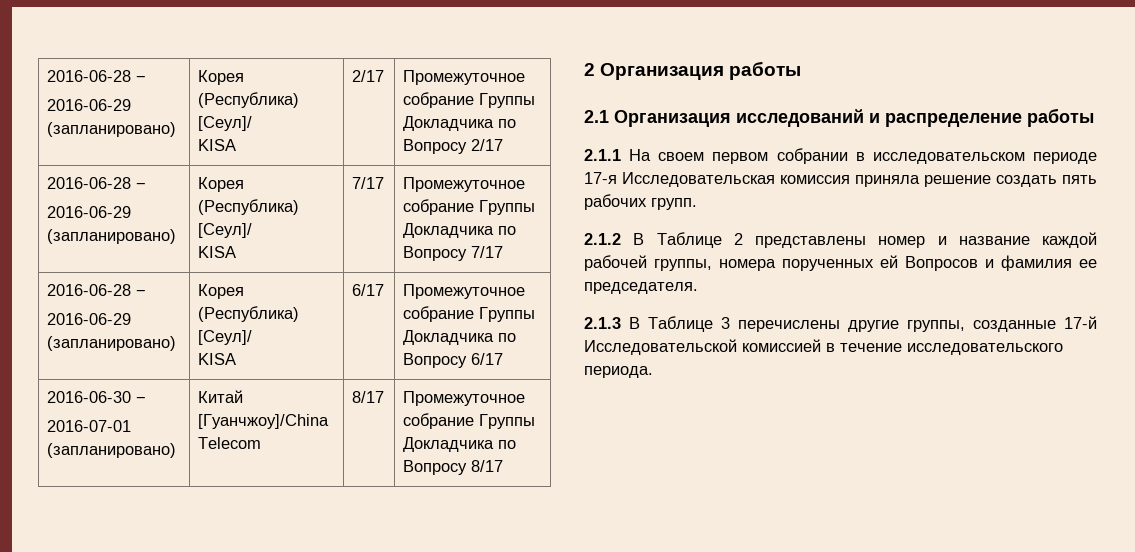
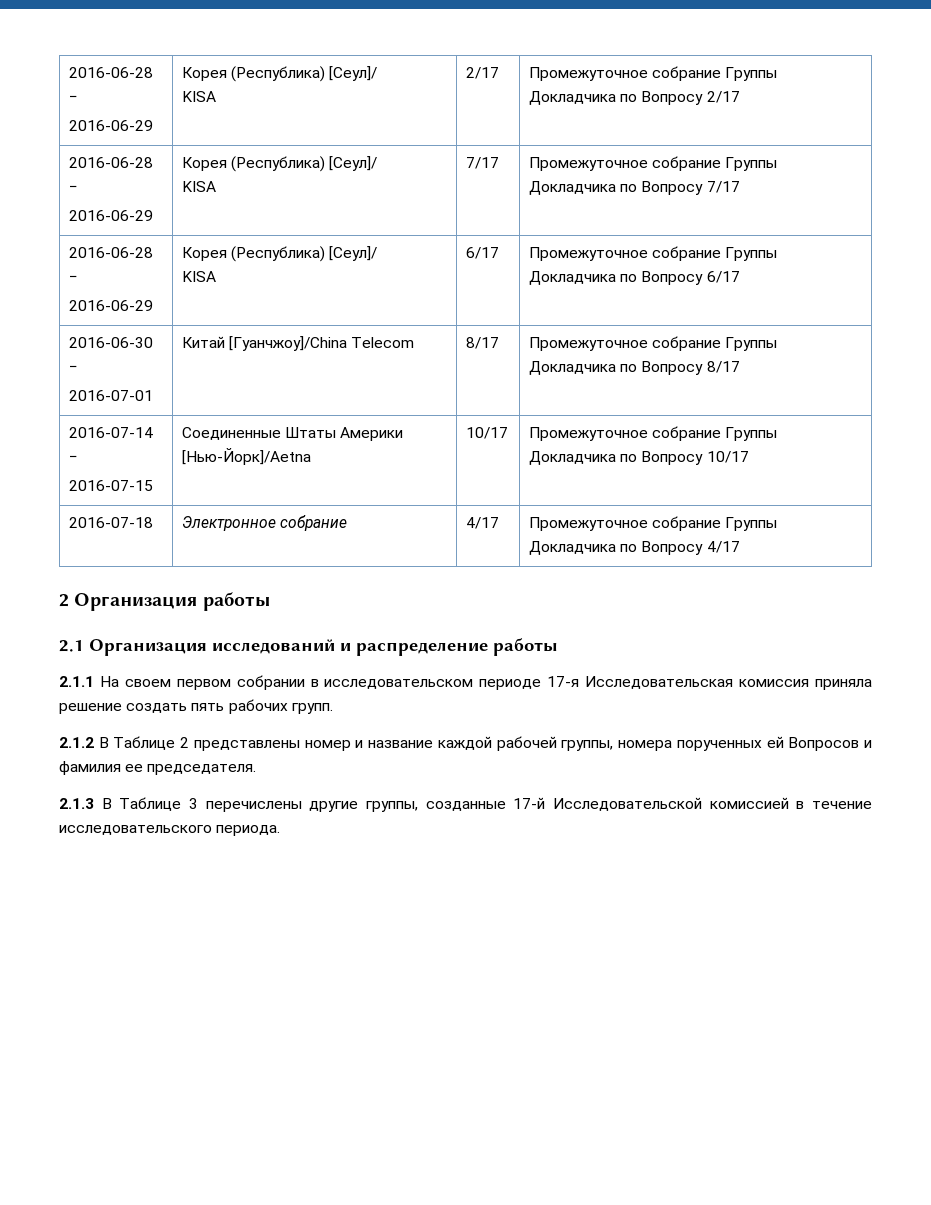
[46,70,146,82] [46,99,131,111] [46,122,176,137] 2016-06-28 − // 2016-06-29 (запланировано) -> [68,67,153,78] [68,95,78,102] [68,120,153,131] 2016-06-28 − // 2016-06-29
[46,229,176,244] (запланировано) -> (153, 215) none
[46,336,176,351] (запланировано) -> (153, 305) none
[46,443,176,458] (запланировано) -> (153, 395) none
(503, 466) none -> [68,427,153,438] [68,455,78,462] [68,480,153,491] [181,427,404,441] [181,448,311,465] [465,427,508,439] [528,426,778,441] [528,451,749,465] [68,517,153,528] [181,515,348,531] [465,517,499,529] [528,516,778,531] [528,541,740,555] // 2016-07-14 − // 2016-07-15 | Соединенные Штаты Америки [Нью-Йорк]/Aetna | 10/17 | Промежуточное собрание Группы Докладчика по Вопросу 10/17 // 2016-07-18 | Электронное собрание | 4/17 | Промежуточное собрание Группы Докладчика по Вопросу 4/17

